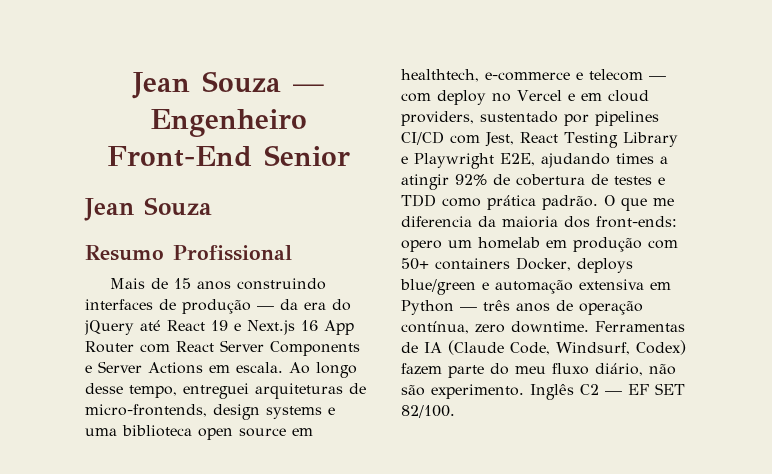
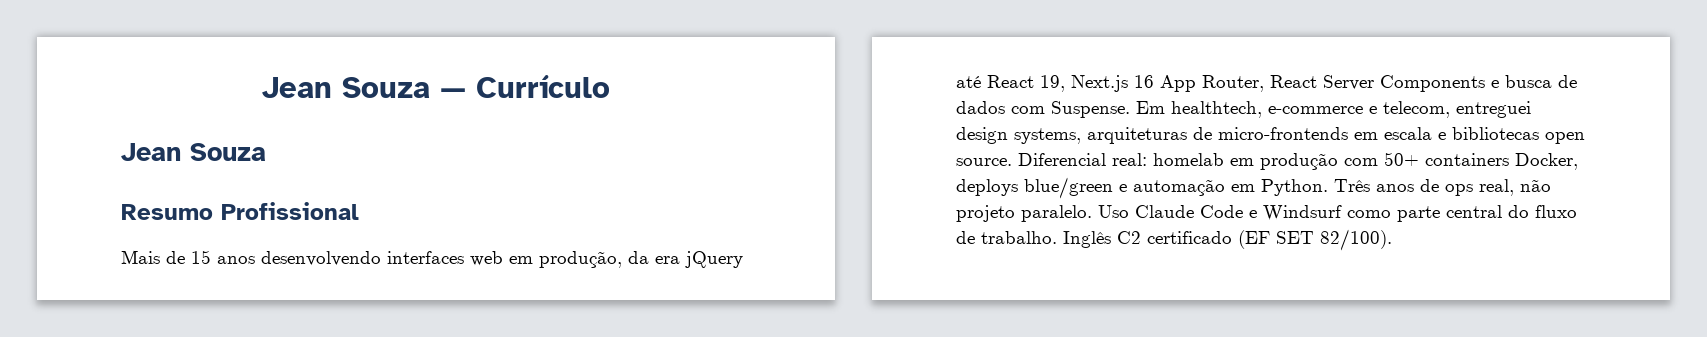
[149,109,307,137] [106,145,350,167] Engenheiro Front-End Senior -> [476,75,610,98] Currículo
[237,278,327,290] [85,299,274,314] construindo interfaces de produção — -> [261,251,622,268] desenvolvendo interfaces web em produção,
[332,299,351,311] do -> (680, 260) none
[211,320,241,331] 19 e -> [1040,75,1065,92] 19,
[85,341,170,353] Router com -> [1202,75,1264,92] Router,
[98,361,357,378] [85,383,366,399] [85,404,335,420] [85,425,313,440] [401,69,666,82] [401,90,649,105] [401,111,659,126] [401,131,678,148] [401,153,668,169] [401,174,665,190] [401,194,674,211] [401,216,677,228] [401,240,472,252] Server Actions em escala. Ao longo desse tempo, entreguei arquiteturas de micro-frontends, design systems e uma biblioteca open source em healthtech, e-commerce e telecom — com deploy no Vercel e em cloud providers, sustentado por pipelines CI/CD com Jest, React Testing Library e Playwright E2E, ajudando times a atingir 92% de cobertura de testes e TDD como prática padrão. O que me diferencia da maioria dos front-ends: opero um -> [1505,75,1577,88] [956,101,1531,118] [956,127,1585,144] [956,153,1147,166] busca de dados com Suspense. Em healthtech, e-commerce e telecom, entreguei design systems, arquiteturas de micro-frontends em escala e bibliotecas open source. Diferencial real:
[579,279,671,290] [401,300,643,315] [401,321,685,334] [401,340,686,355] [401,363,676,378] [401,383,685,400] [401,405,455,418] extensiva em Python — três anos de operação contínua, zero downtime. Ferramentas de IA (Claude Code, Windsurf, Codex) fazem parte do meu fluxo diário, não são experimento. Inglês C2 — EF SET 82/100. -> [1231,179,1551,196] [956,205,1577,222] [956,229,1392,251] em Python. Três anos de ops real, não projeto paralelo. Uso Claude Code e Windsurf como parte central do fluxo de trabalho. Inglês C2 certificado (EF SET 82/100).

